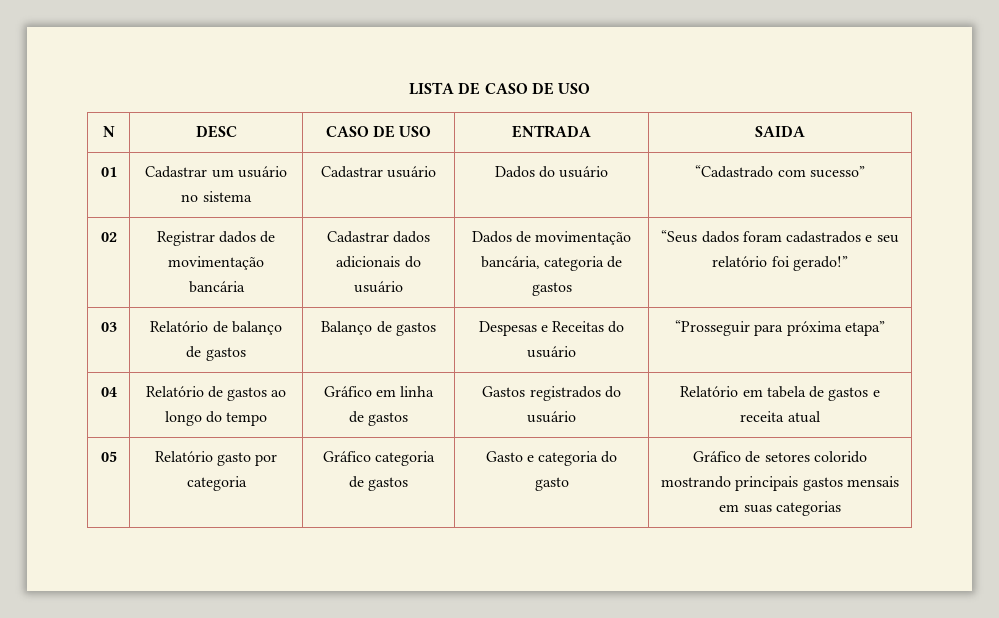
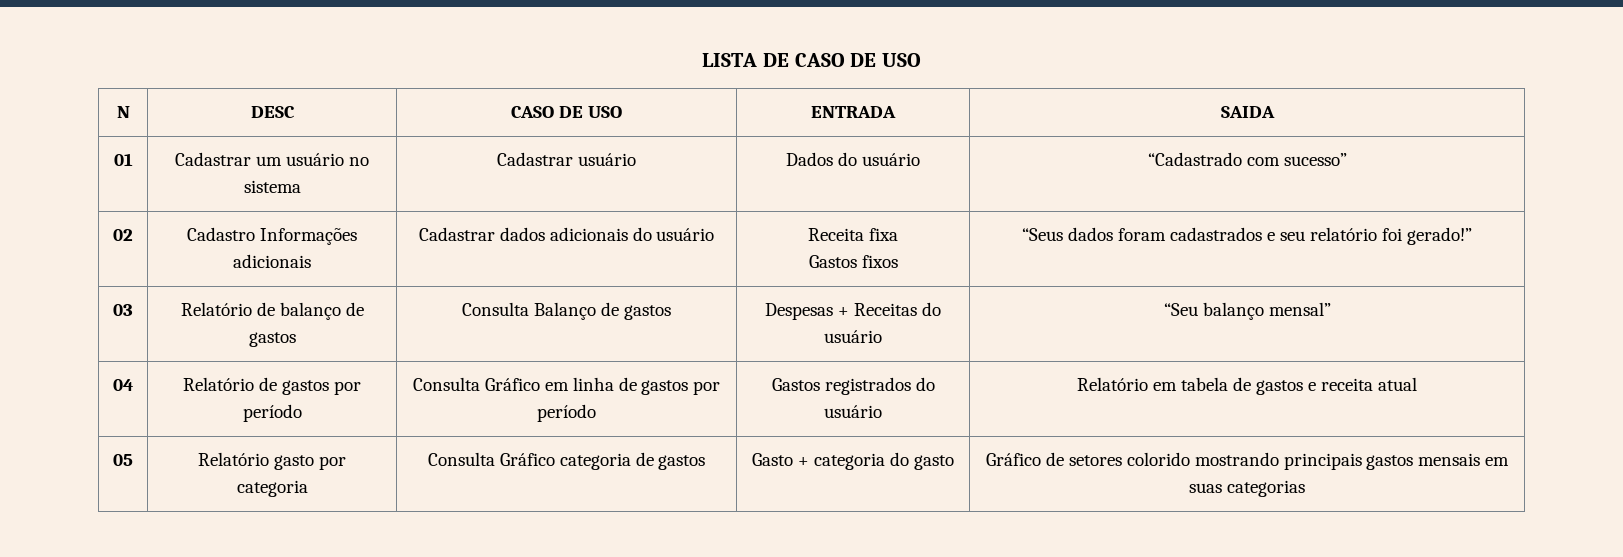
[156,231,276,246] [168,256,264,270] [188,281,245,293] Registrar dados de movimentação bancária -> [187,227,357,245] [233,254,311,268] Cadastro Informações adicionais
[471,231,632,245] [480,256,623,271] [531,282,572,296] Dados de movimentação bancária, categoria de gastos -> [808,228,898,241] [808,255,898,268] Receita fixa // Gastos fixos
(246, 354) none -> [462,302,530,316] Consulta
[540,325,548,332] e -> [838,307,850,316] +
[675,320,885,336] “Prosseguir para próxima etapa” -> [1163,302,1331,320] “Seu balanço mensal”
[271,390,287,397] [164,411,268,426] ao longo do tempo | -> [333,381,361,395] [242,404,302,422] [412,377,480,391] por período | Consulta
(409, 419) none -> [693,381,721,395] [537,404,596,422] por período
(247, 483) none -> [427,452,495,466] Consulta
[526,455,534,462] e -> [798,457,810,466] +

